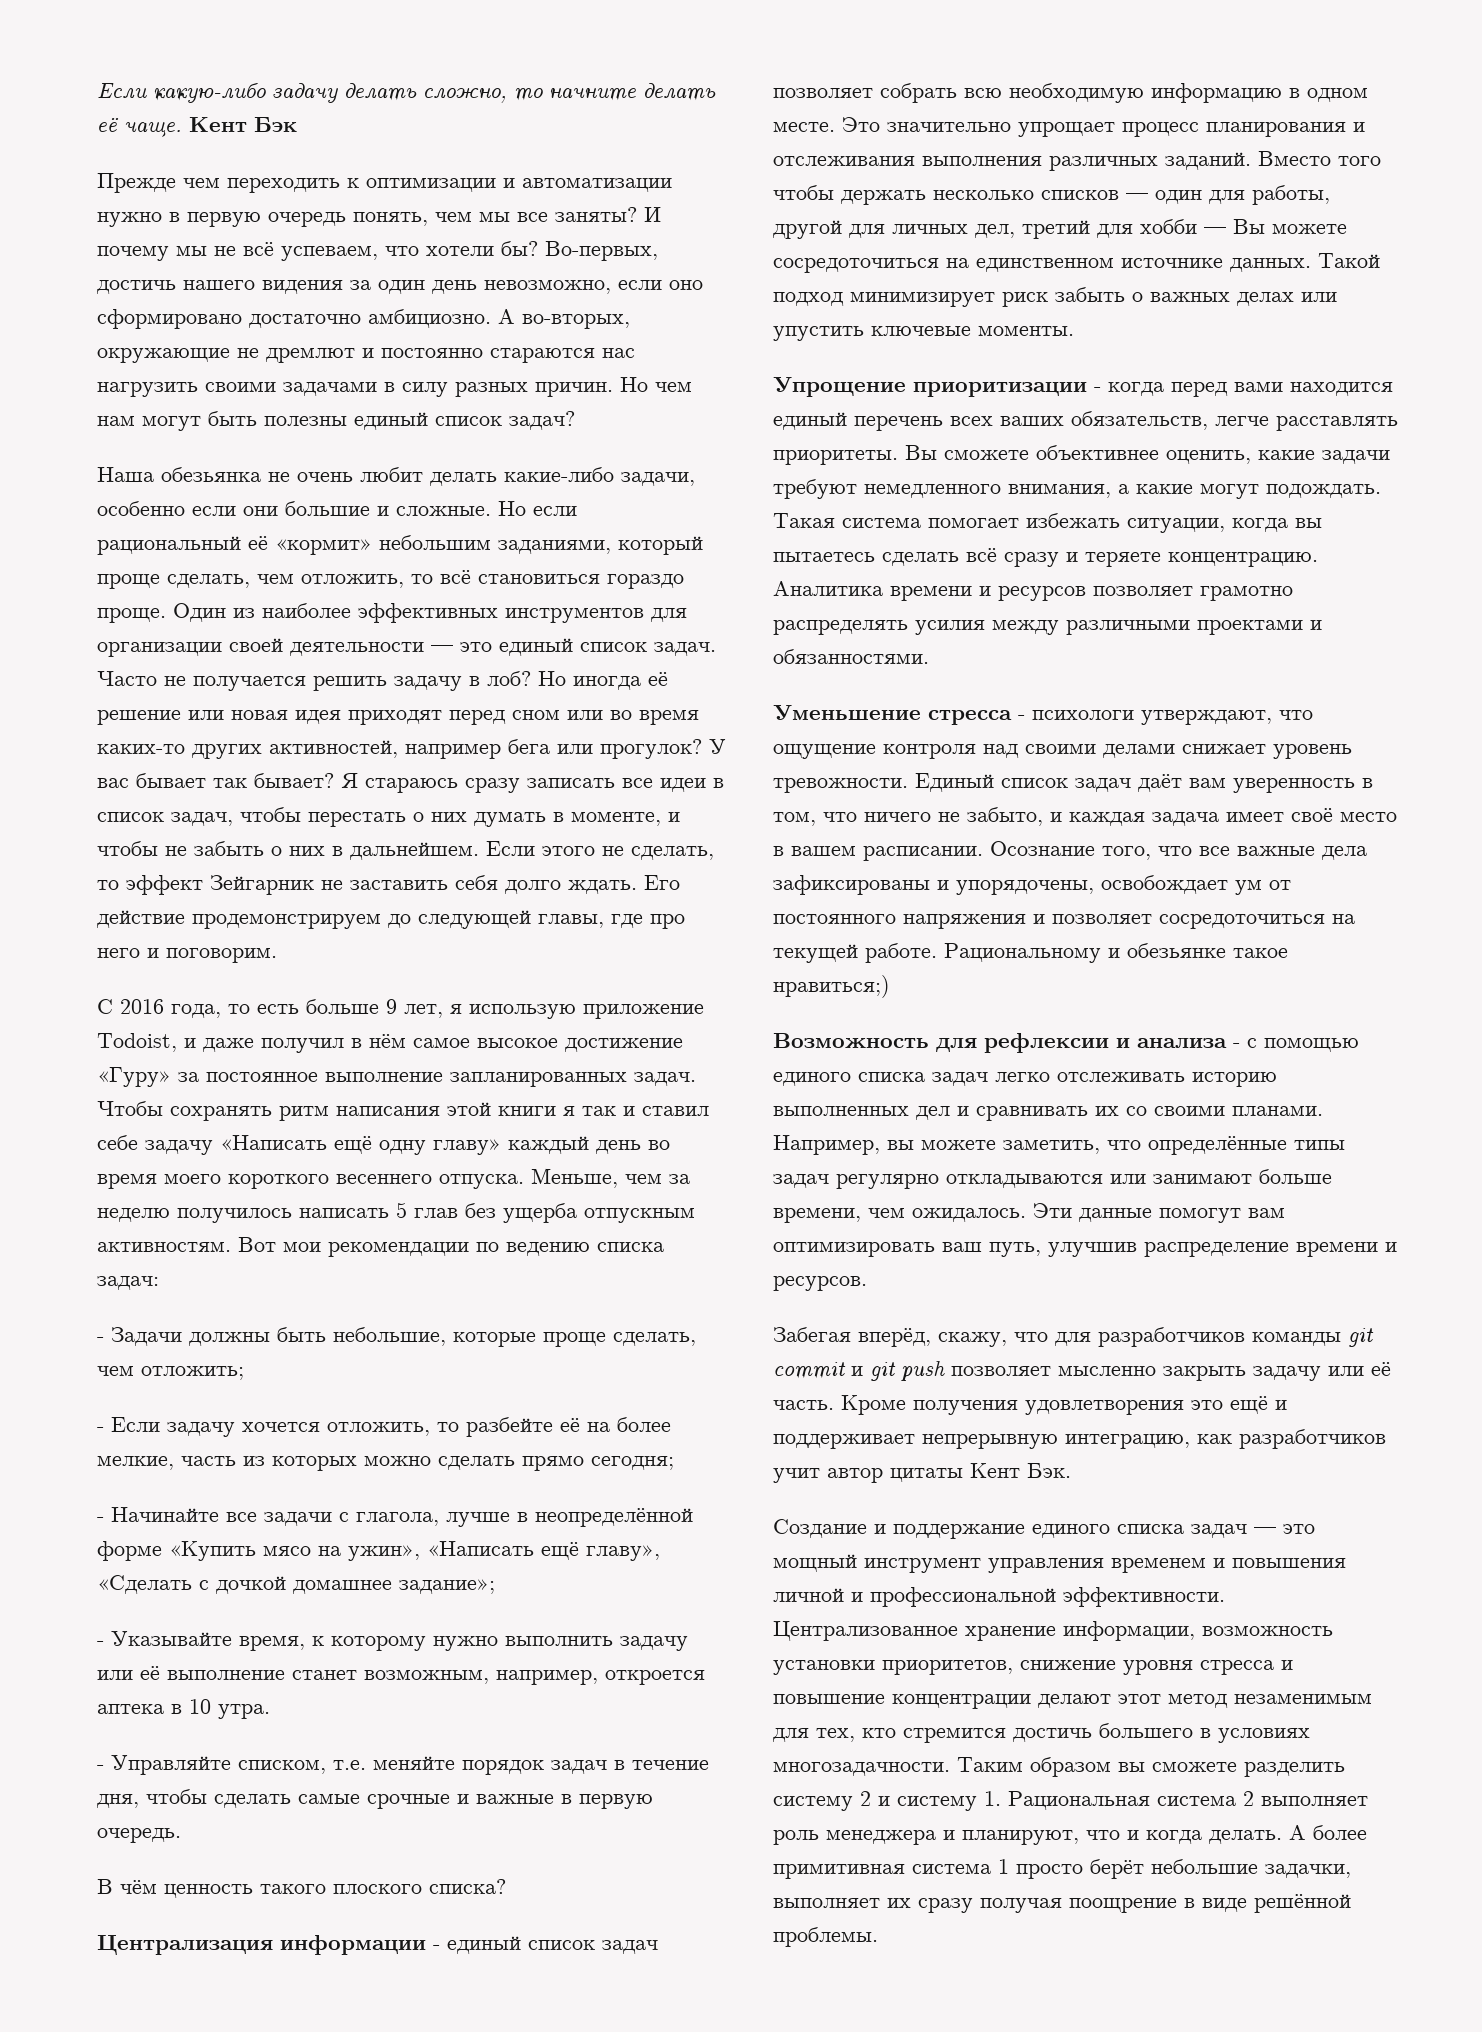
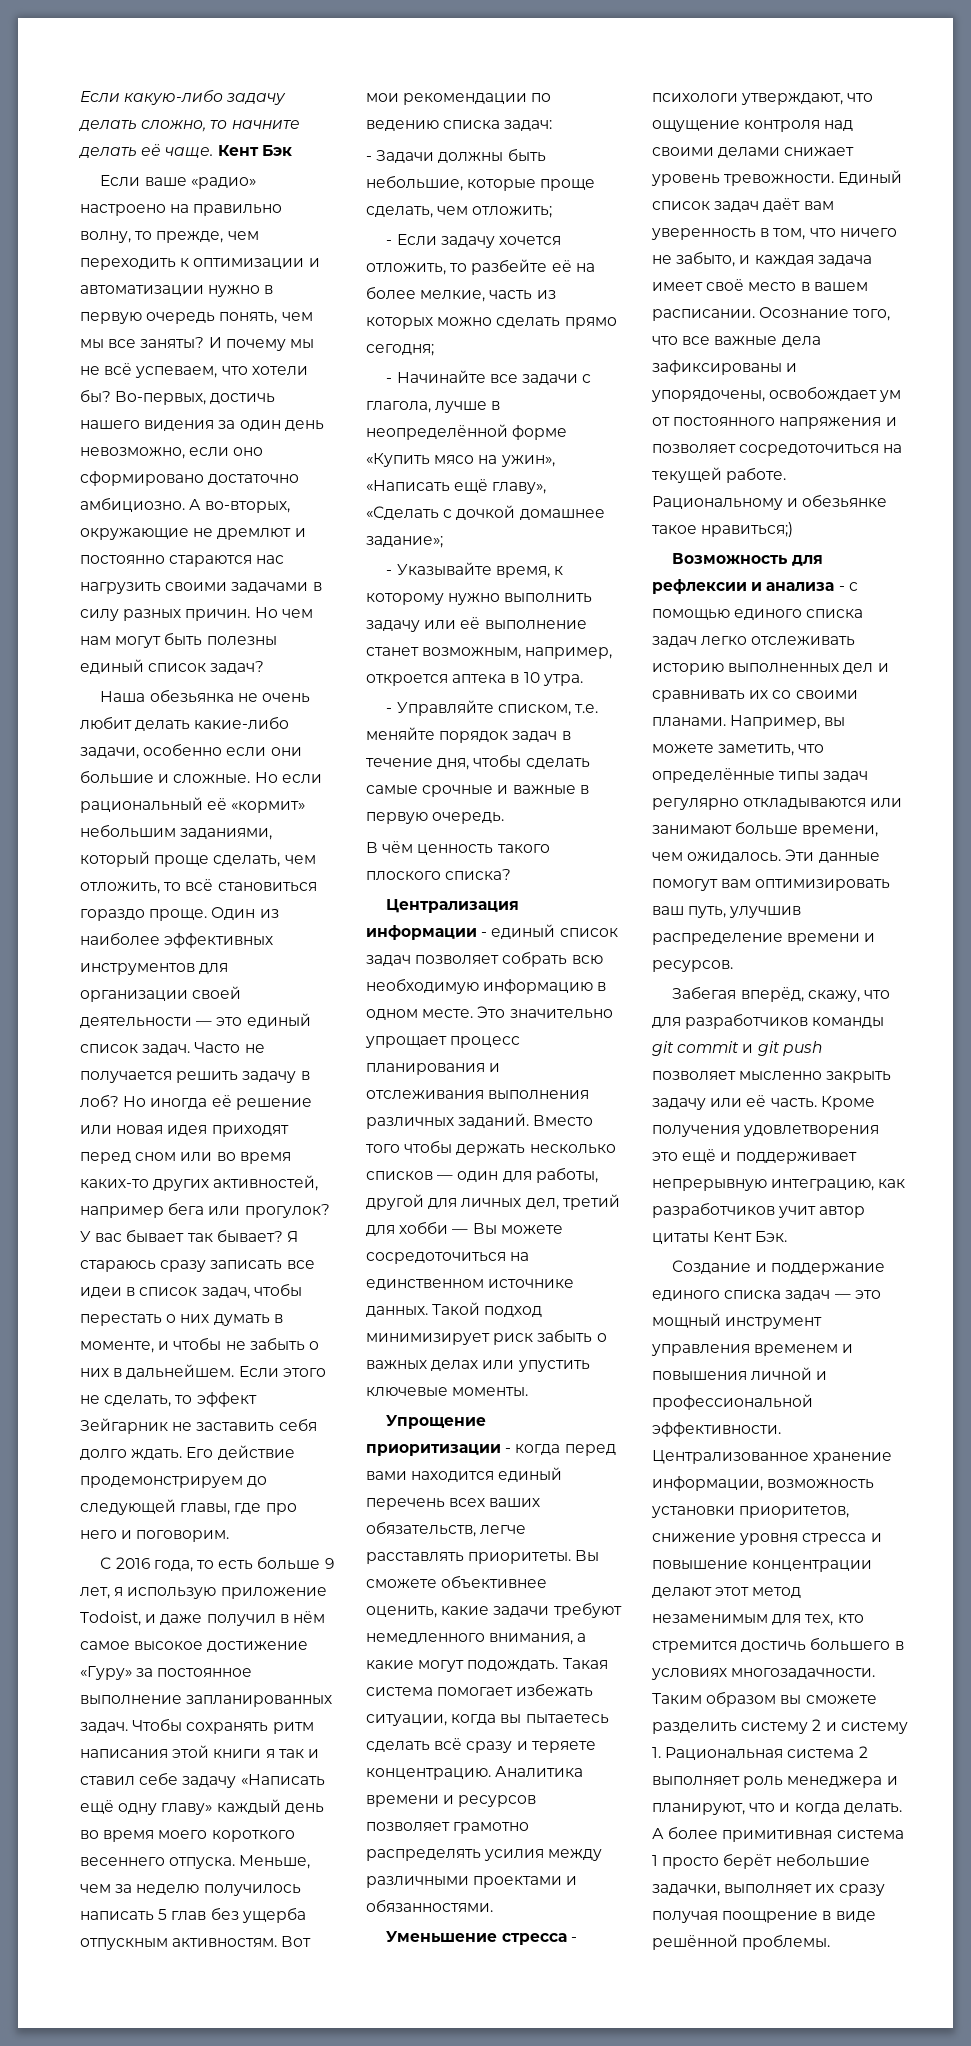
[97,173,176,193] Прежде -> [100,175,256,189] [80,204,283,216] [80,231,224,243] Если ваше «радио» настроено на правильно волну, то прежде,

